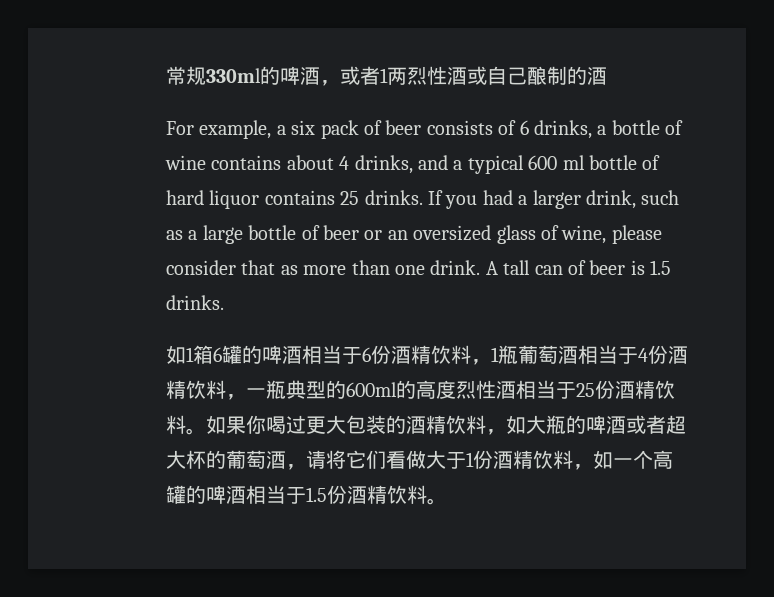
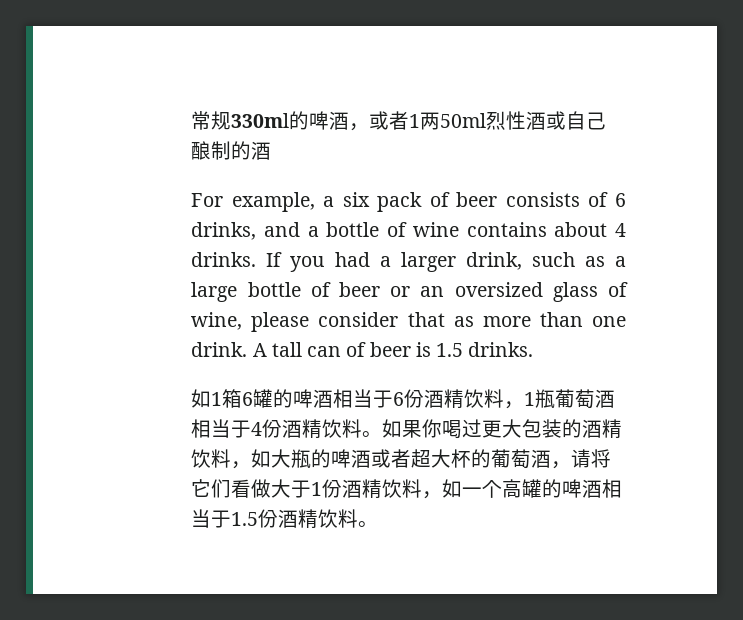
(407, 76) none -> [440,113,487,128] 50ml
(592, 129) none -> [263,222,300,237] and
[354,155,661,174] [165,190,360,209] drinks, and a typical 600 ml bottle of hard liquor contains 25 -> (626, 230) none
[225,380,675,400] [165,415,186,434] ，一瓶典型的600ml的高度烈性酒相当于25份酒精饮料 -> (363, 428) none

